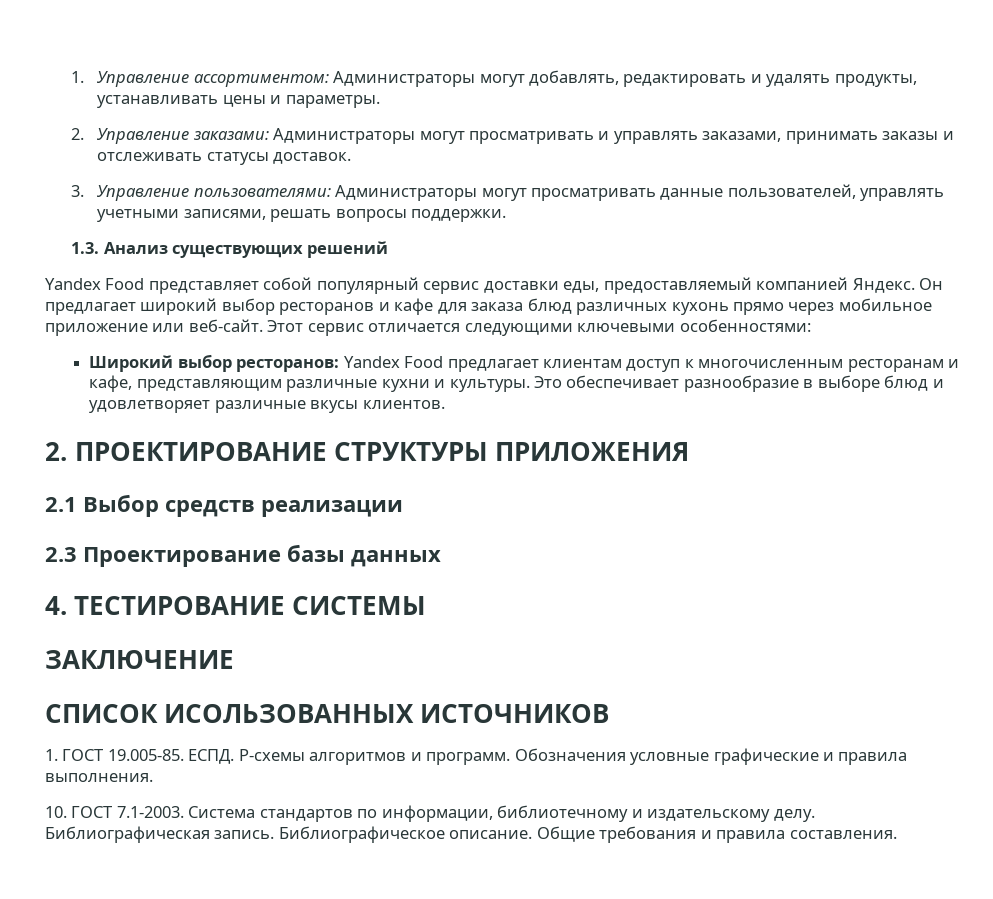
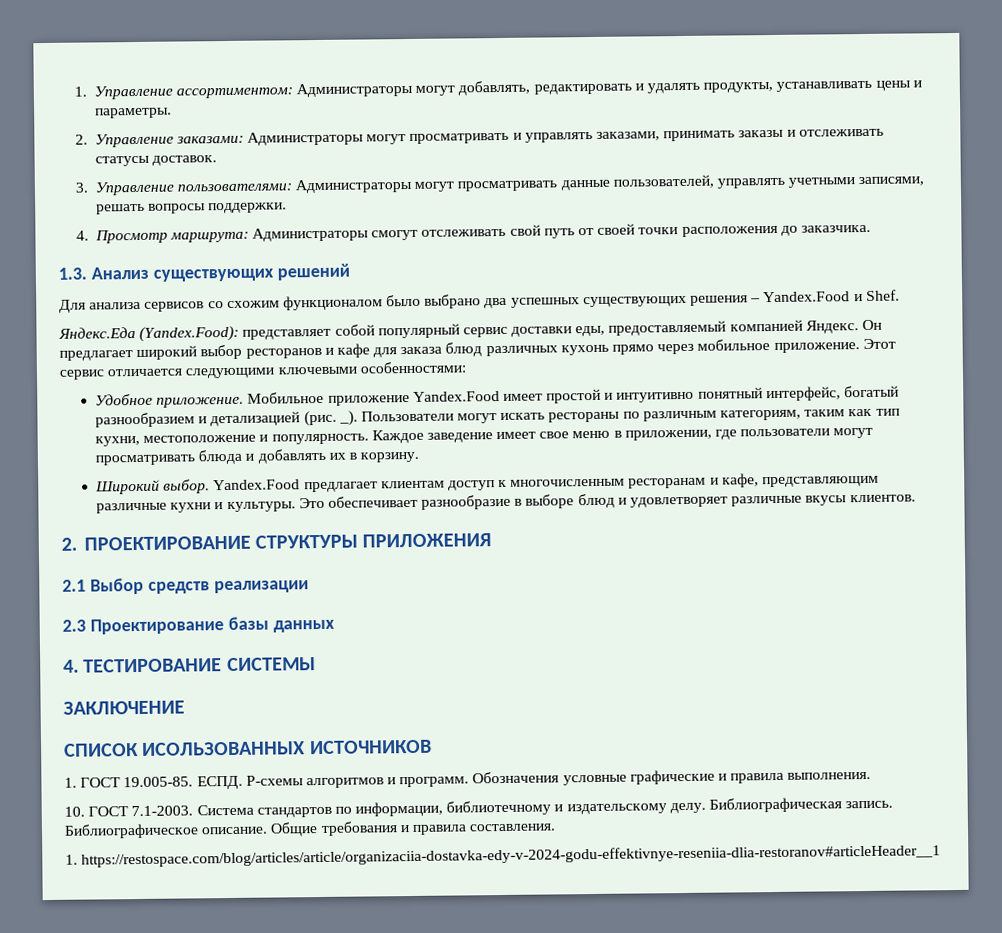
[71,241,389,258] [45,278,145,290] 1.3. Анализ существующих решений // Yandex Food -> [75,223,871,244] [58,263,350,282] [59,289,900,313] [58,325,240,342] 4. Просмотр маршрута: Администраторы смогут отслеживать свой путь от своей точки расположения до заказчика. // 1.3. Анализ существующих решений // Для анализа сервисов со схожим функционалом было выбрано два успешных существующих решения – Yandex.Food и Shef. // Яндекс.Еда (Yandex.Food):
[45,319,263,336] приложение или веб-сайт. -> [773,342,860,353] приложение.
[89,354,444,372] Широкий выбор ресторанов: Yandex Food -> [94,385,900,408] [94,408,900,428] [94,427,874,447] [94,448,420,466] [94,479,301,495] Удобное приложение. Мобильное приложение Yandex.Food имеет простой и интуитивно понятный интерфейс, богатый разнообразием и детализацией (рис. _). Пользователи могут искать рестораны по различным категориям, таким как тип кухни, местоположение и популярность. Каждое заведение имеет свое меню в приложении, где пользователи могут просматривать блюда и добавлять их в корзину. // Широкий выбор. Yandex.Food
(897, 834) none -> [65,844,942,868] // 1. https://restospace.com/blog/articles/article/organizaciia-dostavka-edy-v-2024-godu-effektivnye-reseniia-dlia-restoranov#articleHeader__1

